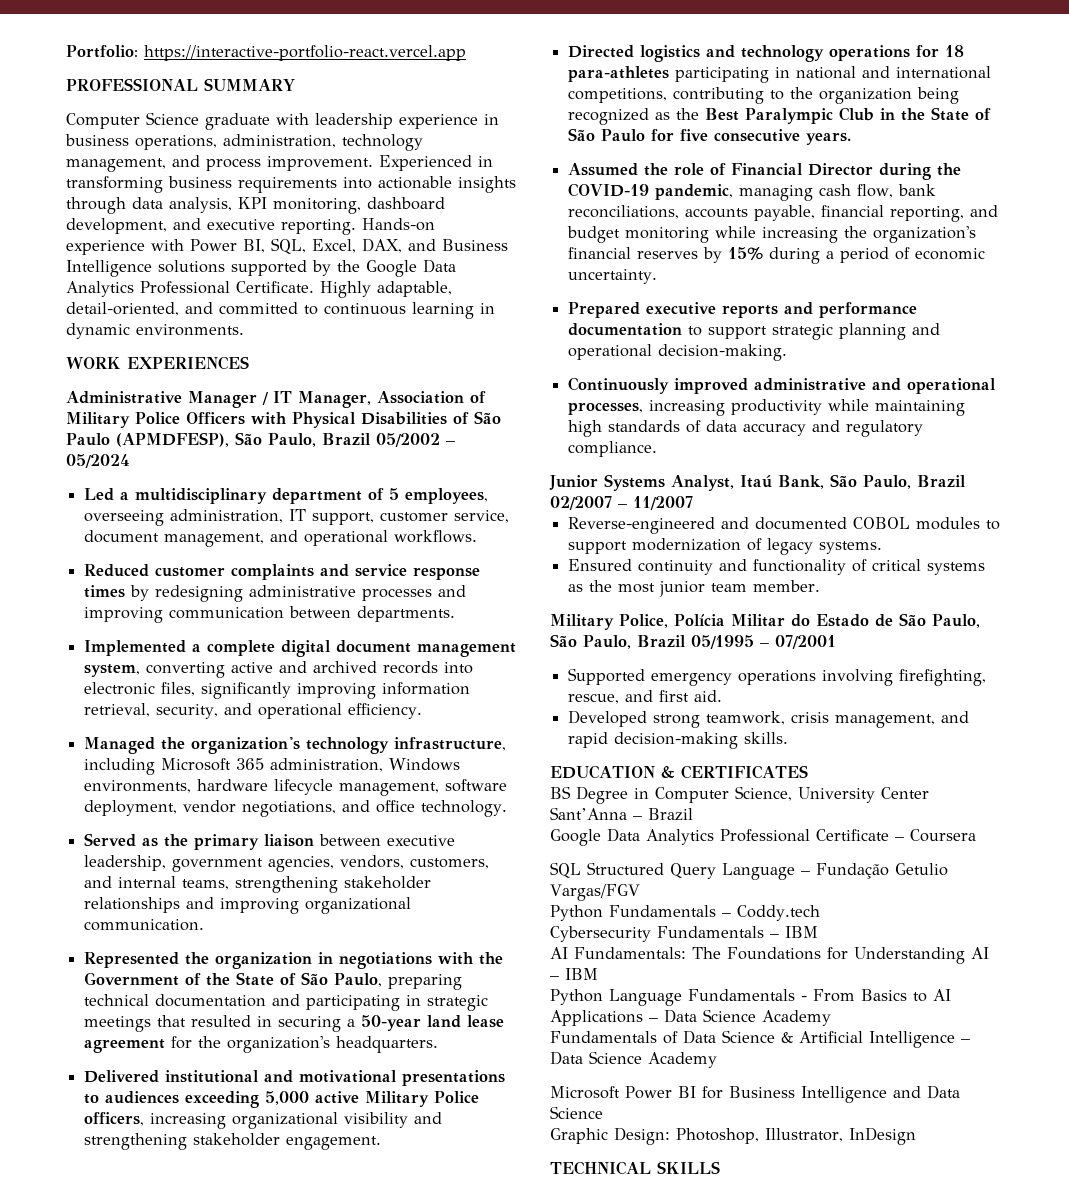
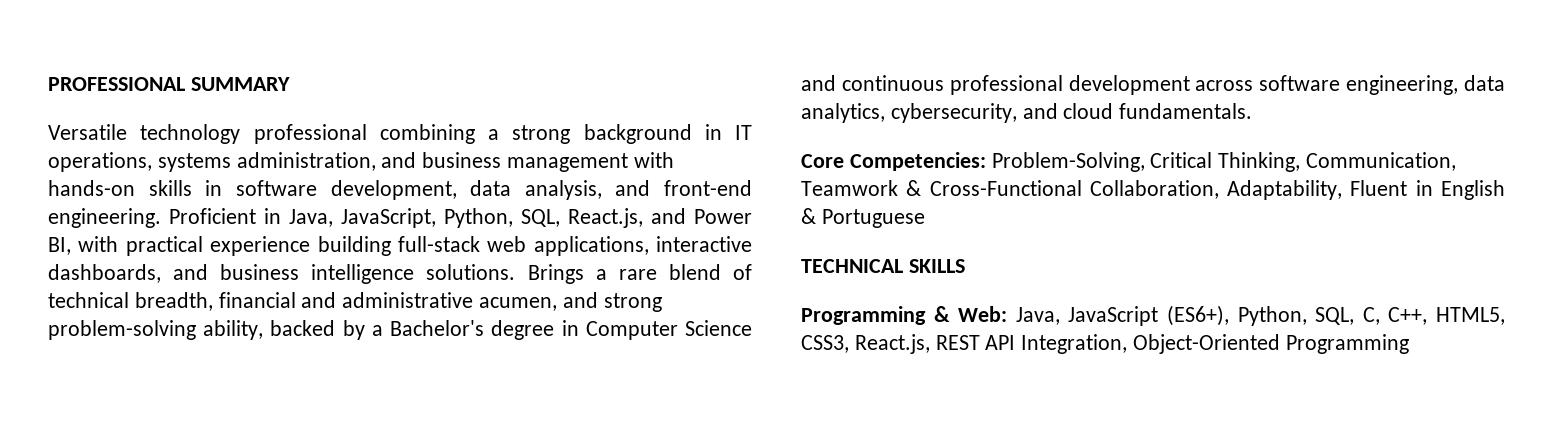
[66,45,466,61] Portfolio: https://interactive-portfolio-react.vercel.app // -> (48, 84) none
[66,112,499,130] [65,134,423,151] [66,155,493,172] [66,176,516,193] [66,197,445,214] [66,218,435,235] [66,238,508,255] [66,259,456,277] [66,281,452,298] [66,302,495,319] [66,323,244,339] [66,356,249,370] [66,391,486,408] [66,411,501,428] [66,432,455,447] [66,454,130,468] [84,488,489,504] [84,509,510,526] [84,530,478,547] [84,564,481,580] [84,585,467,602] [84,606,456,623] [84,640,517,657] [84,661,474,678] [84,682,471,699] [84,703,423,719] [84,737,507,754] [84,758,461,775] [84,779,508,796] [84,800,508,817] [84,833,456,850] [84,855,490,872] [84,876,432,893] [84,897,412,914] [84,919,205,931] [84,952,504,969] [84,972,463,990] [84,994,489,1011] [84,1015,505,1032] [84,1036,439,1053] [84,1070,506,1086] [84,1091,480,1108] [84,1112,443,1129] [84,1133,382,1150] [568,45,965,62] [568,66,992,83] [568,87,960,104] [568,107,992,125] [568,128,852,145] [568,163,962,180] [568,183,937,201] [568,205,999,222] [567,226,977,243] [568,247,986,264] [568,269,658,284] [568,302,918,318] [568,323,941,340] [568,344,788,361] [568,377,997,394] [568,399,966,416] [568,420,924,437] [568,441,658,457] [549,474,966,491] [550,496,693,510] [568,517,1001,534] [568,538,883,555] [568,559,986,575] [568,580,821,597] [550,613,980,630] [550,634,836,649] [568,668,987,686] [568,690,723,704] [568,710,970,728] [568,732,789,749] [550,765,808,779] [550,786,929,804] [550,807,693,821] [550,828,976,846] [550,862,948,880] [550,884,640,901] [550,905,820,921] [550,926,818,942] [550,947,989,964] [550,968,598,980] [550,989,951,1006] [550,1009,831,1026] [550,1030,970,1048] [550,1051,717,1068] [550,1085,960,1103] [550,1106,603,1119] [550,1127,916,1145] [550,1161,720,1175] Computer Science graduate with leadership experience in business operations, administration, technology management, and process improvement. Experienced in transforming business requirements into actionable insights through data analysis, KPI monitoring, dashboard development, and executive reporting. Hands-on experience with Power BI, SQL, Excel, DAX, and Business Intelligence solutions supported by the Google Data Analytics Professional Certificate. Highly adaptable, detail-oriented, and committed to continuous learning in dynamic environments. // WORK EXPERIENCES // Administrative Manager / IT Manager, Association of Military Police Officers with Physical Disabilities of São Paulo (APMDFESP), São Paulo, Brazil 05/2002 – 05/2024 // Led a multidisciplinary department of 5 employees, overseeing administration, IT support, customer service, document management, and operational workflows. // Reduced customer complaints and service response times by redesigning administrative processes and improving communication between departments. // Implemented a complete digital document management system, converting active and archived records into electronic files, significantly improving information retrieval, security, and operational efficiency. // Managed the organization's technology infrastructure, including Microsoft 365 administration, Windows environments, hardware lifecycle management, software deployment, vendor negotiations, and office technology. // Served as the primary liaison between executive leadership, government agencies, vendors, customers, and internal teams, strengthening stakeholder relationships and improving organizational communication. // Represented the organization in negotiations with the Government of the State of São Paulo, preparing technical documentation and participating in strategic meetings that resulted in securing a 50-year land lease agreement for the organization's headquarters. // Delivered institutional and motivational presentations to audiences exceeding 5,000 active Military Police officers, increasing organizational visibility and strengthening stakeholder engagement. // Directed logistics and technology operations for 18 para-athletes participating in national and international competitions, contributing to the organization being recognized as the Best Paralympic Club in the State of São Paulo for five consecutive years. // Assumed the role of Financial Director during the COVID-19 pandemic, managing cash flow, bank reconciliations, accounts payable, financial reporting, and budget monitoring while increasing the organization's financial reserves by 15% during a period of economic uncertainty. // Prepared executive reports and performance documentation to support strategic planning and operational decision-making. // Continuously improved administrative and operational processes, increasing productivity while maintaining high standards of data accuracy and regulatory compliance. // Junior Systems Analyst, Itaú Bank, São Paulo, Brazil 02/2007 – 11/2007 // Reverse-engineered and documented COBOL modules to support modernization of legacy systems. // Ensured continuity and functionality of critical systems as the most junior team member. // Military Police, Polícia Militar do Estado de São Paulo, São Paulo, Brazil 05/1995 – 07/2001 // Supported emergency operations involving firefighting, rescue, and first aid. // Developed strong teamwork, crisis management, and rapid decision-making skills. // EDUCATION & CERTIFICATES // BS Degree in Computer Science, University Center Sant’Anna – Brazil // Google Data Analytics Professional Certificate – Coursera // SQL Structured Query Language – Fundação Getulio Vargas/FGV // Python Fundamentals – Coddy.tech // Cybersecurity Fundamentals – IBM // AI Fundamentals: The Foundations for Understanding AI – IBM // Python Language Fundamentals - From Basics to AI Applications – Data Science Academy // Fundamentals of Data Science & Artificial Intelligence – Data Science Academy // Microsoft Power BI for Business Intelligence and Data Science // Graphic Design: Photoshop, Illustrator, InDesign // TECHNICAL SKILLS -> [48,124,752,144] [48,152,674,172] [48,180,752,200] [48,208,752,228] [48,236,752,256] [48,264,752,284] [48,292,662,312] [48,320,752,340] [801,75,1505,95] [801,103,1253,123] [801,152,1457,172] [801,180,1505,200] [801,208,925,228] [801,259,965,273] [801,305,1505,326] [801,334,1409,354] Versatile technology professional combining a strong background in IT operations, systems administration, and business management with hands-on skills in software development, data analysis, and front-end engineering. Proficient in Java, JavaScript, Python, SQL, React.js, and Power BI, with practical experience building full-stack web applications, interactive dashboards, and business intelligence solutions. Brings a rare blend of technical breadth, financial and administrative acumen, and strong problem-solving ability, backed by a Bachelor's degree in Computer Science and continuous professional development across software engineering, data analytics, cybersecurity, and cloud fundamentals. // Core Competencies: Problem-Solving, Critical Thinking, Communication, Teamwork & Cross-Functional Collaboration, Adaptability, Fluent in English & Portuguese // TECHNICAL SKILLS // Programming & Web: Java, JavaScript (ES6+), Python, SQL, C, C++, HTML5, CSS3, React.js, REST API Integration, Object-Oriented Programming

